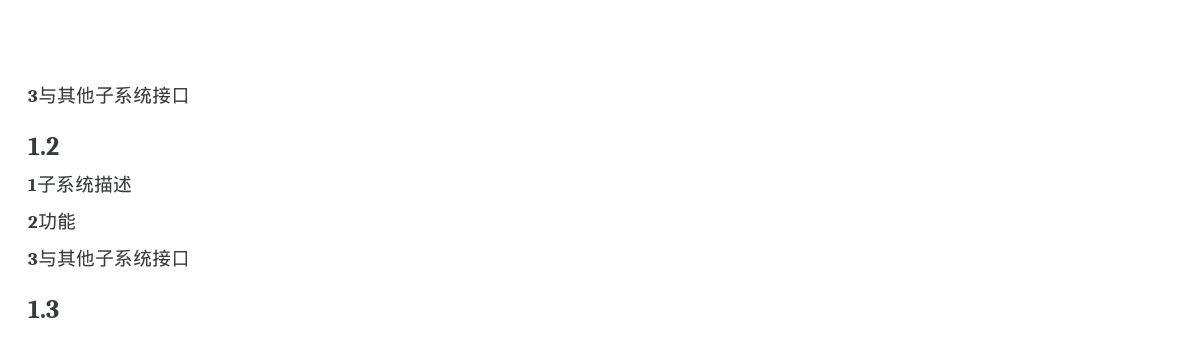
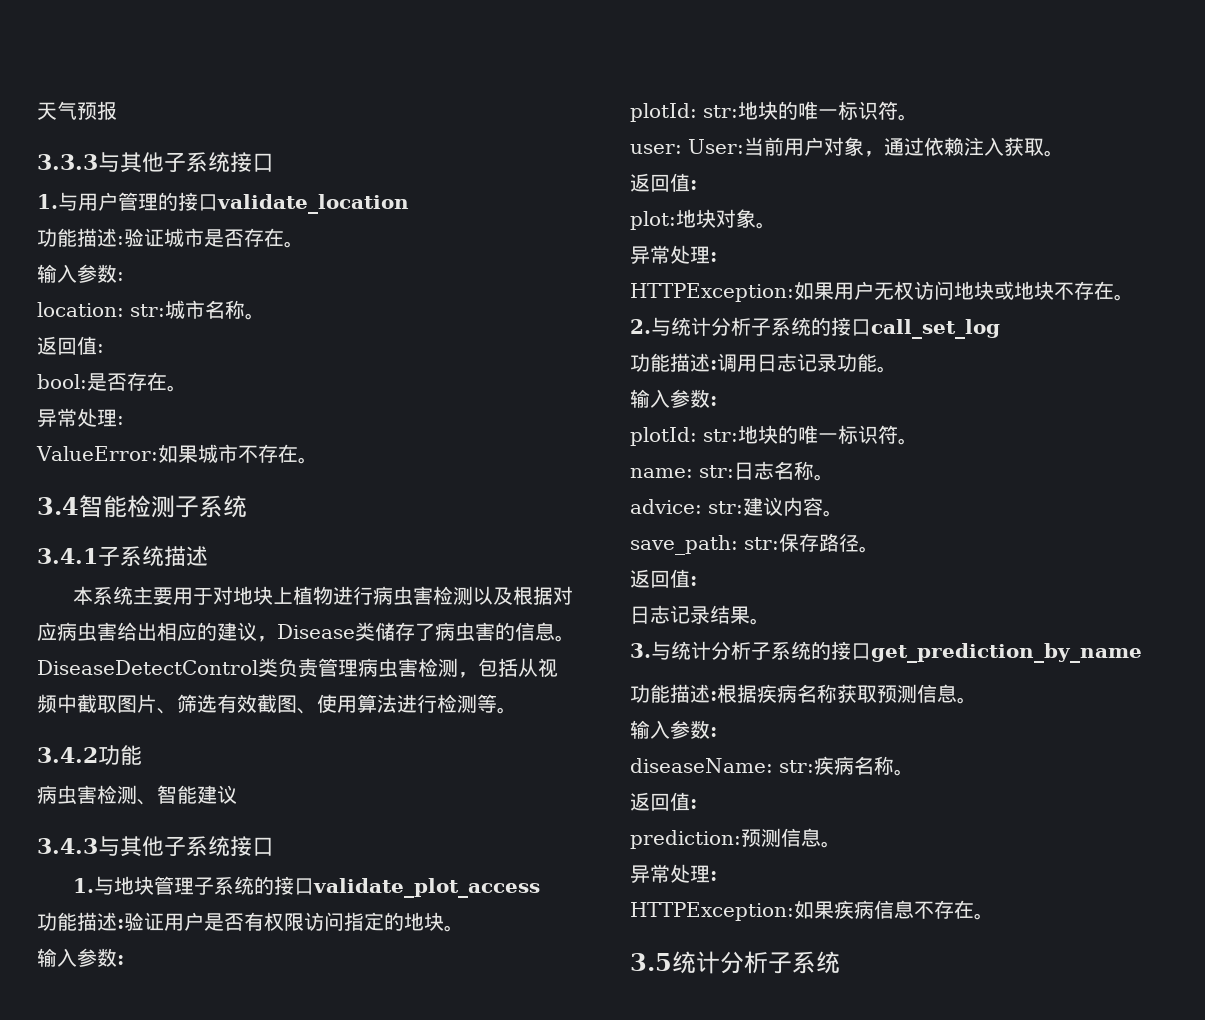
[28,86,190,104] [28,137,59,155] [28,175,132,193] [28,212,76,230] [28,249,190,267] [28,300,59,318] 3与其他子系统接口 // 1.2 // 1子系统描述 // 2功能 // 3与其他子系统接口 // 1.3 -> [37,101,117,120] [37,152,274,173] [37,192,409,214] [37,228,304,248] [37,264,124,283] [37,300,265,320] [37,336,104,355] [37,372,187,392] [37,408,124,427] [36,444,318,464] [37,495,247,518] [37,546,208,566] [73,586,574,606] [37,622,575,642] [37,658,558,678] [37,694,517,714] [37,745,142,765] [37,785,237,805] [37,836,274,857] [73,876,541,898] [37,912,464,932] [37,948,124,967] [630,101,918,122] [630,137,1064,157] [630,173,697,192] [630,209,776,230] [630,245,717,264] [630,281,1134,302] [630,317,1000,339] [630,353,897,373] [630,389,717,408] [630,425,918,446] [630,461,834,481] [630,497,843,517] [630,533,879,555] [630,569,697,588] [630,605,770,625] [630,641,1142,663] [630,684,977,704] [630,720,717,739] [630,756,914,776] [630,792,697,811] [630,828,841,849] [630,864,717,883] [630,900,994,921] [630,951,840,974] 天气预报 // 3.3.3与其他子系统接口 // 1.与用户管理的接口validate_location // 功能描述:验证城市是否存在。 // 输入参数: // location: str:城市名称。 // 返回值: // bool:是否存在。 // 异常处理: // ValueError:如果城市不存在。 // 3.4智能检测子系统 // 3.4.1子系统描述 // 本系统主要用于对地块上植物进行病虫害检测以及根据对应病虫害给出相应的建议，Disease类储存了病虫害的信息。DiseaseDetectControl类负责管理病虫害检测，包括从视频中截取图片、筛选有效截图、使用算法进行检测等。 // 3.4.2功能 // 病虫害检测、智能建议 // 3.4.3与其他子系统接口 // 1.与地块管理子系统的接口validate_plot_access // 功能描述:验证用户是否有权限访问指定的地块。 // 输入参数: // plotId: str:地块的唯一标识符。 // user: User:当前用户对象，通过依赖注入获取。 // 返回值: // plot:地块对象。 // 异常处理: // HTTPException:如果用户无权访问地块或地块不存在。 // 2.与统计分析子系统的接口call_set_log // 功能描述:调用日志记录功能。 // 输入参数: // plotId: str:地块的唯一标识符。 // name: str:日志名称。 // advice: str:建议内容。 // save_path: str:保存路径。 // 返回值: // 日志记录结果。 // 3.与统计分析子系统的接口get_prediction_by_name // 功能描述:根据疾病名称获取预测信息。 // 输入参数: // diseaseName: str:疾病名称。 // 返回值: // prediction:预测信息。 // 异常处理: // HTTPException:如果疾病信息不存在。 // 3.5统计分析子系统

